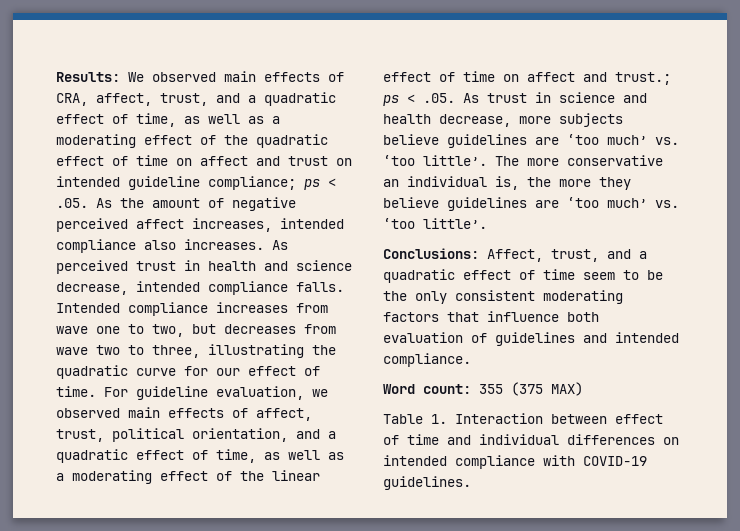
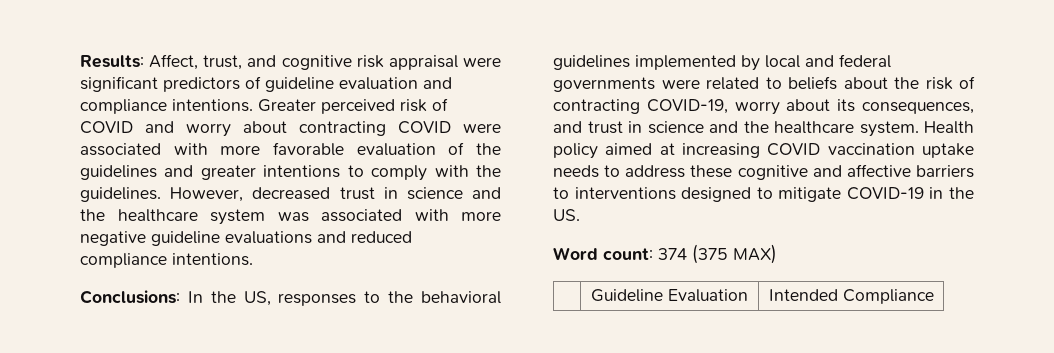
[128,71,344,82] [56,92,336,106] [56,113,280,127] [56,134,328,148] [56,155,352,166] [56,176,336,190] [56,197,296,211] [56,218,344,232] [56,239,288,253] [56,260,352,274] [56,281,344,295] [56,302,328,316] [56,324,336,337] [56,344,336,358] [56,365,320,379] [56,386,328,400] [56,407,312,421] [56,428,336,442] [56,449,344,463] [56,470,320,484] [383,71,671,85] [383,92,647,106] [383,113,623,127] [383,134,679,148] [383,155,663,166] [383,176,631,190] [383,197,679,211] [383,218,487,229] [383,248,647,262] [383,269,663,283] [383,290,623,304] [383,311,599,322] [383,332,679,346] [383,353,471,367] We observed main effects of CRA, affect, trust, and a quadratic effect of time, as well as a moderating effect of the quadratic effect of time on affect and trust on intended guideline compliance; ps < .05. As the amount of negative perceived affect increases, intended compliance also increases. As perceived trust in health and science decrease, intended compliance falls. Intended compliance increases from wave one to two, but decreases from wave two to three, illustrating the quadratic curve for our effect of time. For guideline evaluation, we observed main effects of affect, trust, political orientation, and a quadratic effect of time, as well as a moderating effect of the linear effect of time on affect and trust.; ps < .05. As trust in science and health decrease, more subjects believe guidelines are ‘too much’ vs. ‘too little’. The more conservative an individual is, the more they believe guidelines are ‘too much’ vs. ‘too little’. // Conclusions: Affect, trust, and a quadratic effect of time seem to be the only consistent moderating factors that influence both evaluation of guidelines and intended compliance. -> [149,54,502,70] [80,76,452,92] [80,98,448,114] [80,121,501,137] [80,142,502,156] [80,165,502,181] [80,187,502,202] [80,209,501,225] [80,231,412,246] [80,253,253,268] [80,290,501,306] [553,54,891,71] [553,76,975,92] [553,99,974,115] [553,121,974,137] [553,143,974,159] [553,164,974,180] [553,187,974,202] [553,209,580,221] Affect, trust, and cognitive risk appraisal were significant predictors of guideline evaluation and compliance intentions. Greater perceived risk of COVID and worry about contracting COVID were associated with more favorable evaluation of the guidelines and greater intentions to comply with the guidelines. However, decreased trust in science and the healthcare system was associated with more negative guideline evaluations and reduced compliance intentions. // Conclusions: In the US, responses to the behavioral guidelines implemented by local and federal governments were related to beliefs about the risk of contracting COVID-19, worry about its consequences, and trust in science and the healthcare system. Health policy aimed at increasing COVID vaccination uptake needs to address these cognitive and affective barriers to interventions designed to mitigate COVID-19 in the US.
[479,384,503,394] 355 -> [658,248,687,260] 374
[383,413,663,424] [383,434,679,445] [383,455,647,469] [383,476,471,490] // Table 1. Interaction between effect of time and individual differences on intended compliance with COVID-19 guidelines. -> [591,289,748,302] [768,289,934,304] // | Guideline Evaluation | Intended Compliance

